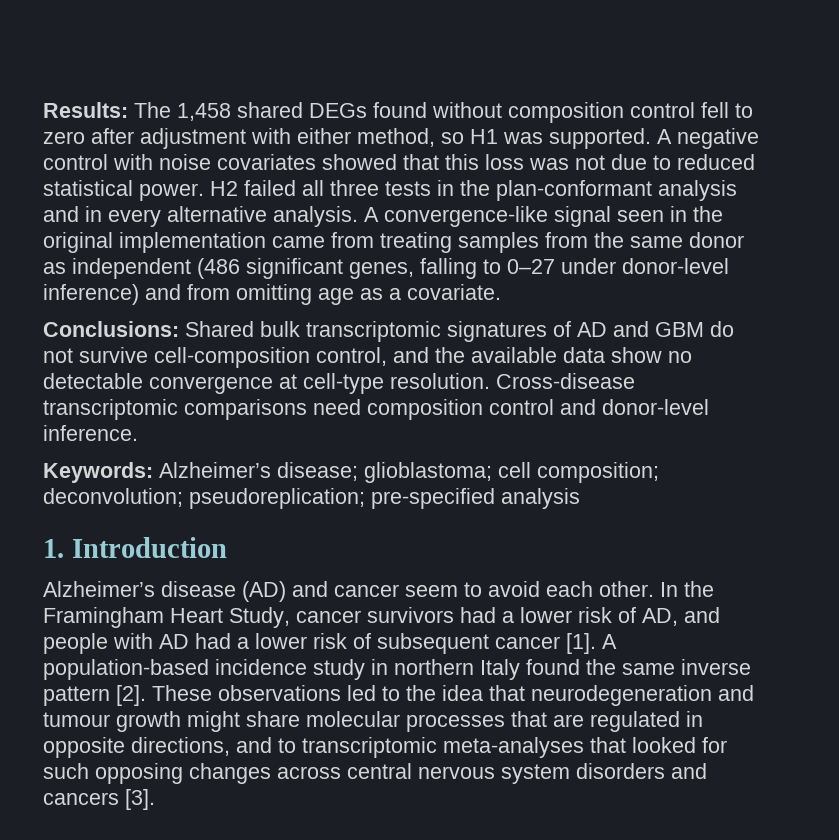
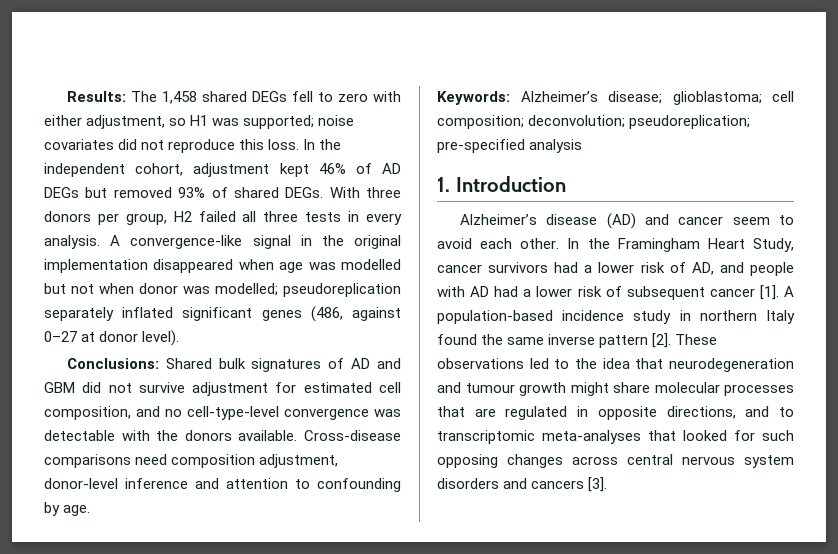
[373,102,695,123] found without composition control -> (287, 96) none
[91,128,246,149] after adjustment -> (368, 97) none
[357,128,435,147] method, -> [86,115,166,129] adjustment,
[549,128,759,149] [43,154,755,170] [43,180,204,201] supported. A negative control with noise covariates showed that this loss was not due to reduced statistical power. -> [243,115,355,129] [44,139,342,153] [44,163,402,177] [44,187,401,198] [44,211,167,225] supported; noise covariates did not reproduce this loss. In the independent cohort, adjustment kept 46% of AD DEGs but removed 93% of shared DEGs. With three donors per group,
[460,180,737,201] [43,206,267,227] the plan-conformant analysis and in every alternative -> [366,213,403,225] every
[617,210,664,222] seen -> (291, 242) none
[272,232,744,253] [43,258,729,279] [43,284,501,305] came from treating samples from the same donor as independent (486 significant genes, falling to 0–27 under donor-level inference) and from omitting age as a covariate. -> [153,259,401,273] [44,283,401,297] [44,306,401,322] [44,330,180,346] disappeared when age was modelled but not when donor was modelled; pseudoreplication separately inflated significant genes (486, against 0–27 at donor level).
[306,321,441,342] transcriptomic -> (246, 363) none
[710,321,734,337] do -> [82,382,102,393] did
[154,347,692,368] [43,373,635,394] [43,399,709,420] [43,425,138,441] cell-composition control, and the available data show no detectable convergence at cell-type resolution. Cross-disease transcriptomic comparisons need composition control and donor-level inference. -> [192,382,401,396] [44,406,401,420] [44,430,401,441] [44,454,339,468] [44,478,401,492] [44,502,91,516] adjustment for estimated cell composition, and no cell-type-level convergence was detectable with the donors available. Cross-disease comparisons need composition adjustment, donor-level inference and attention to confounding by age.

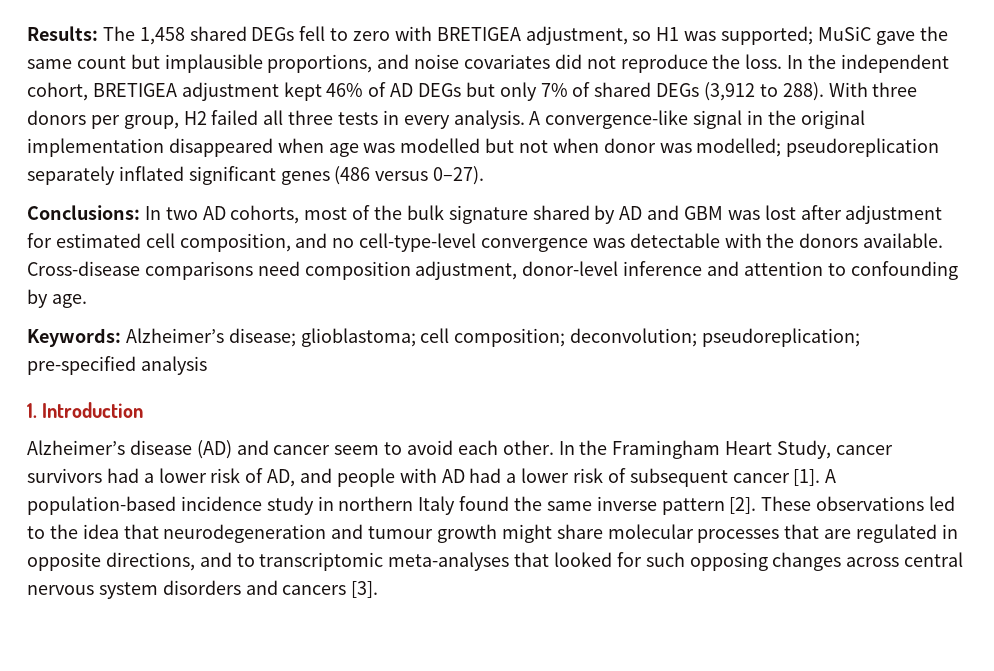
[44,115,82,126] either -> [436,27,521,41] BRETIGEA
(315, 122) none -> [817,26,948,45] [27,54,410,73] MuSiC gave the same count but implausible proportions, and
[239,139,265,150] this -> [712,54,741,69] the
(184, 169) none -> [92,83,177,97] BRETIGEA
[113,187,324,198] removed 93% of shared DEGs. -> [499,82,824,101] only 7% of shared DEGs (3,912 to 288).
[310,306,401,322] [44,330,180,346] [66,358,401,372] [44,382,185,393] (486, against 0–27 at donor level). // Conclusions: Shared bulk signatures of AD and GBM did not survive -> [334,166,485,185] [27,205,842,224] (486 versus 0–27). // Conclusions: In two AD cohorts, most of the bulk signature shared by AD and GBM was lost after

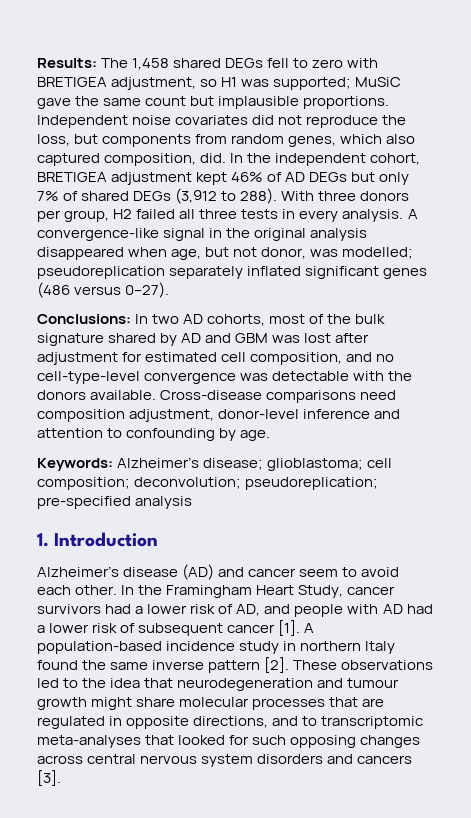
[267,54,410,73] proportions, and -> [303,96,390,109] [37,115,128,128] proportions. Independent
[745,54,783,69] loss. -> [37,134,416,147] [37,153,227,166] loss, but components from random genes, which also captured composition, did.
[27,138,164,157] implementation -> [310,228,368,241] analysis
[328,138,656,157] age was modelled but not when donor -> [171,247,307,260] age, but not donor,

